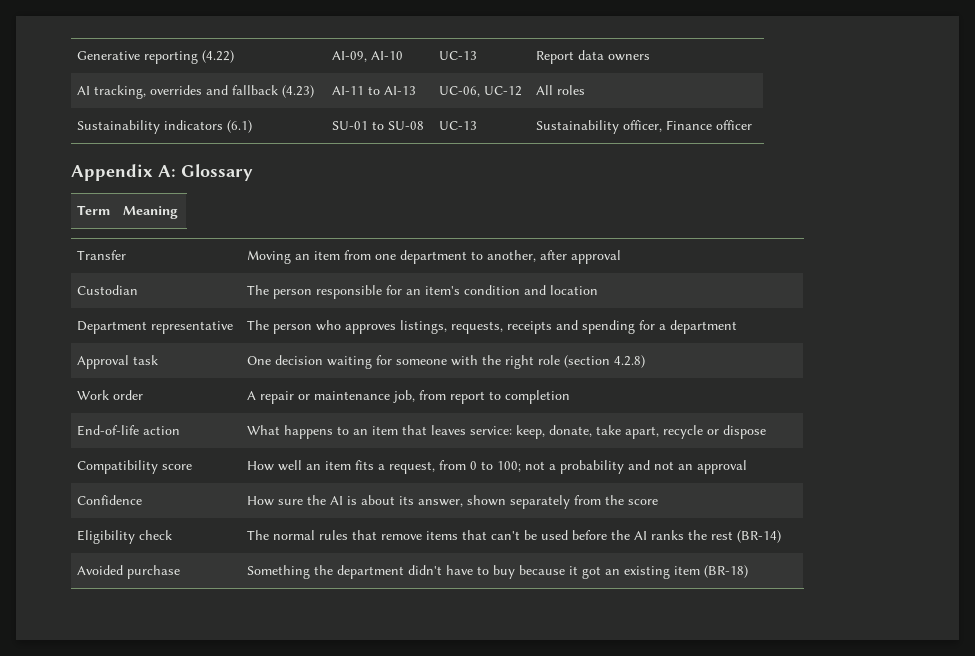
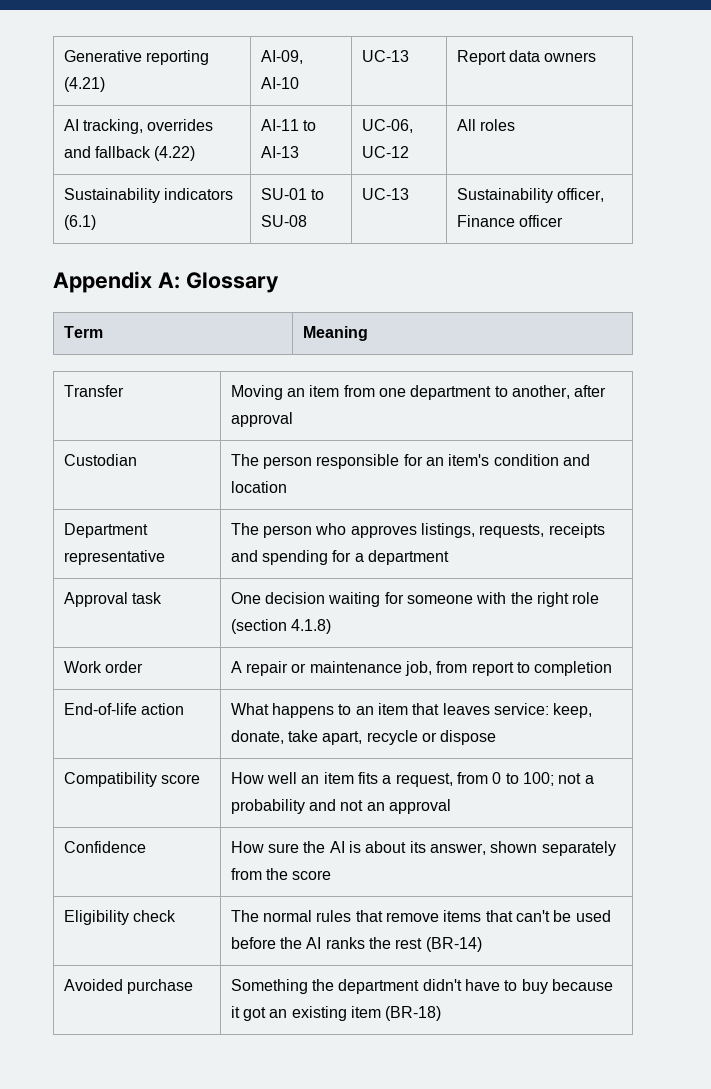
[202,50,235,63] (4.22) -> [63,77,105,92] (4.21)
[282,85,315,98] (4.23) -> [154,146,196,161] (4.22)
[614,355,646,368] 4.2.8) -> [291,619,332,634] 4.1.8)

